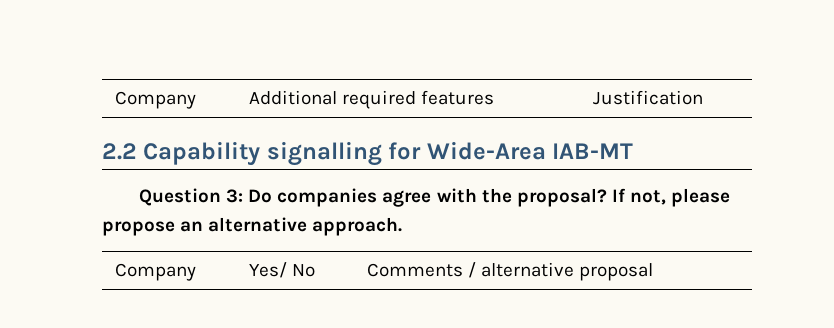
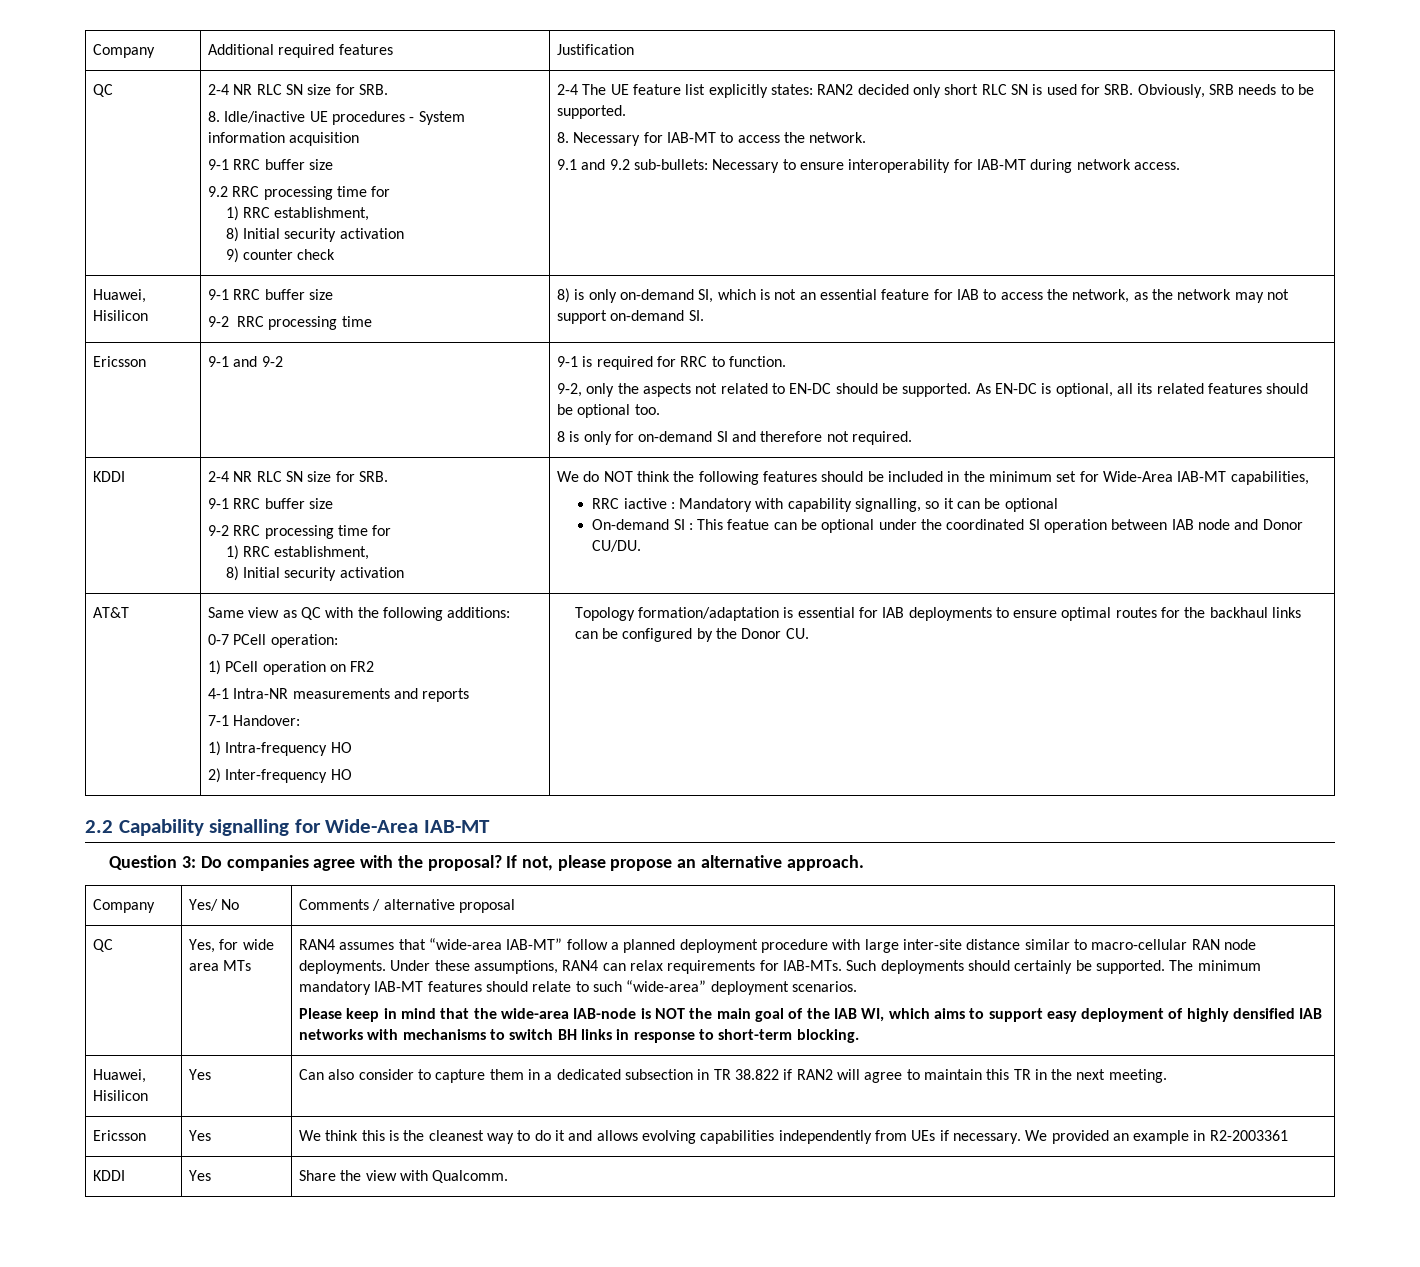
(703, 97) none -> [93,84,114,97] [208,84,389,95] [208,111,465,125] [208,132,360,146] [208,159,334,170] [208,186,391,200] [225,206,370,221] [225,227,404,242] [225,248,336,263] [557,84,1314,98] [557,105,627,119] [557,132,867,146] [557,159,1180,173] [93,289,147,303] [93,310,149,321] [208,289,334,300] [208,316,372,330] [557,288,1289,303] [557,310,704,324] [93,356,147,367] [208,356,283,367] [557,356,787,370] [557,383,1309,397] [557,404,660,418] [557,431,913,445] [93,471,126,482] [208,471,389,482] [208,498,334,509] [208,525,392,539] [225,545,370,560] [225,566,404,581] [557,471,1309,485] [592,498,1058,512] [592,519,1303,533] [592,540,642,552] [93,607,130,618] [208,607,511,621] [208,634,338,648] [208,660,375,675] [208,688,470,702] [208,715,301,726] [208,741,352,756] [208,768,352,783] [574,607,1302,621] [574,628,809,642] // QC | 2-4 NR RLC SN size for SRB. // 8. Idle/inactive UE procedures - System information acquisition // 9-1 RRC buffer size // 9.2 RRC processing time for // 1) RRC establishment, // 8) Initial security activation // 9) counter check | 2-4 The UE feature list explicitly states: RAN2 decided only short RLC SN is used for SRB. Obviously, SRB needs to be supported. // 8. Necessary for IAB-MT to access the network. // 9.1 and 9.2 sub-bullets: Necessary to ensure interoperability for IAB-MT during network access. // Huawei, Hisilicon | 9-1 RRC buffer size // 9-2 RRC processing time | 8) is only on-demand SI, which is not an essential feature for IAB to access the network, as the network may not support on-demand SI. // Ericsson | 9-1 and 9-2 | 9-1 is required for RRC to function. // 9-2, only the aspects not related to EN-DC should be supported. As EN-DC is optional, all its related features should be optional too. // 8 is only for on-demand SI and therefore not required. // KDDI | 2-4 NR RLC SN size for SRB. // 9-1 RRC buffer size // 9-2 RRC processing time for // 1) RRC establishment, // 8) Initial security activation | We do NOT think the following features should be included in the minimum set for Wide-Area IAB-MT capabilities, // RRC iactive : Mandatory with capability signalling, so it can be optional // On-demand SI : This featue can be optional under the coordinated SI operation between IAB node and Donor CU/DU. // AT&T | Same view as QC with the following additions: // 0-7 PCell operation: // 1) PCell operation on FR2 // 4-1 Intra-NR measurements and reports // 7-1 Handover: // 1) Intra-frequency HO // 2) Inter-frequency HO | Topology formation/adaptation is essential for IAB deployments to ensure optimal routes for the backhaul links can be configured by the Donor CU.
(654, 272) none -> [93,939,114,952] [189,939,274,953] [189,960,252,971] [299,938,1256,953] [299,960,1261,974] [299,980,858,995] [299,1008,1323,1022] [299,1029,859,1043] [93,1069,147,1083] [93,1090,149,1101] [189,1069,212,1080] [299,1069,1167,1083] [93,1130,147,1141] [189,1130,212,1141] [299,1130,1288,1144] [93,1170,126,1181] [189,1170,212,1181] [299,1170,509,1183] // QC | Yes, for wide area MTs | RAN4 assumes that “wide-area IAB-MT” follow a planned deployment procedure with large inter-site distance similar to macro-cellular RAN node deployments. Under these assumptions, RAN4 can relax requirements for IAB-MTs. Such deployments should certainly be supported. The minimum mandatory IAB-MT features should relate to such “wide-area” deployment scenarios. // Please keep in mind that the wide-area IAB-node is NOT the main goal of the IAB WI, which aims to support easy deployment of highly densified IAB networks with mechanisms to switch BH links in response to short-term blocking. // Huawei, Hisilicon | Yes | Can also consider to capture them in a dedicated subsection in TR 38.822 if RAN2 will agree to maintain this TR in the next meeting. // Ericsson | Yes | We think this is the cleanest way to do it and allows evolving capabilities independently from UEs if necessary. We provided an example in R2-2003361 // KDDI | Yes | Share the view with Qualcomm.

